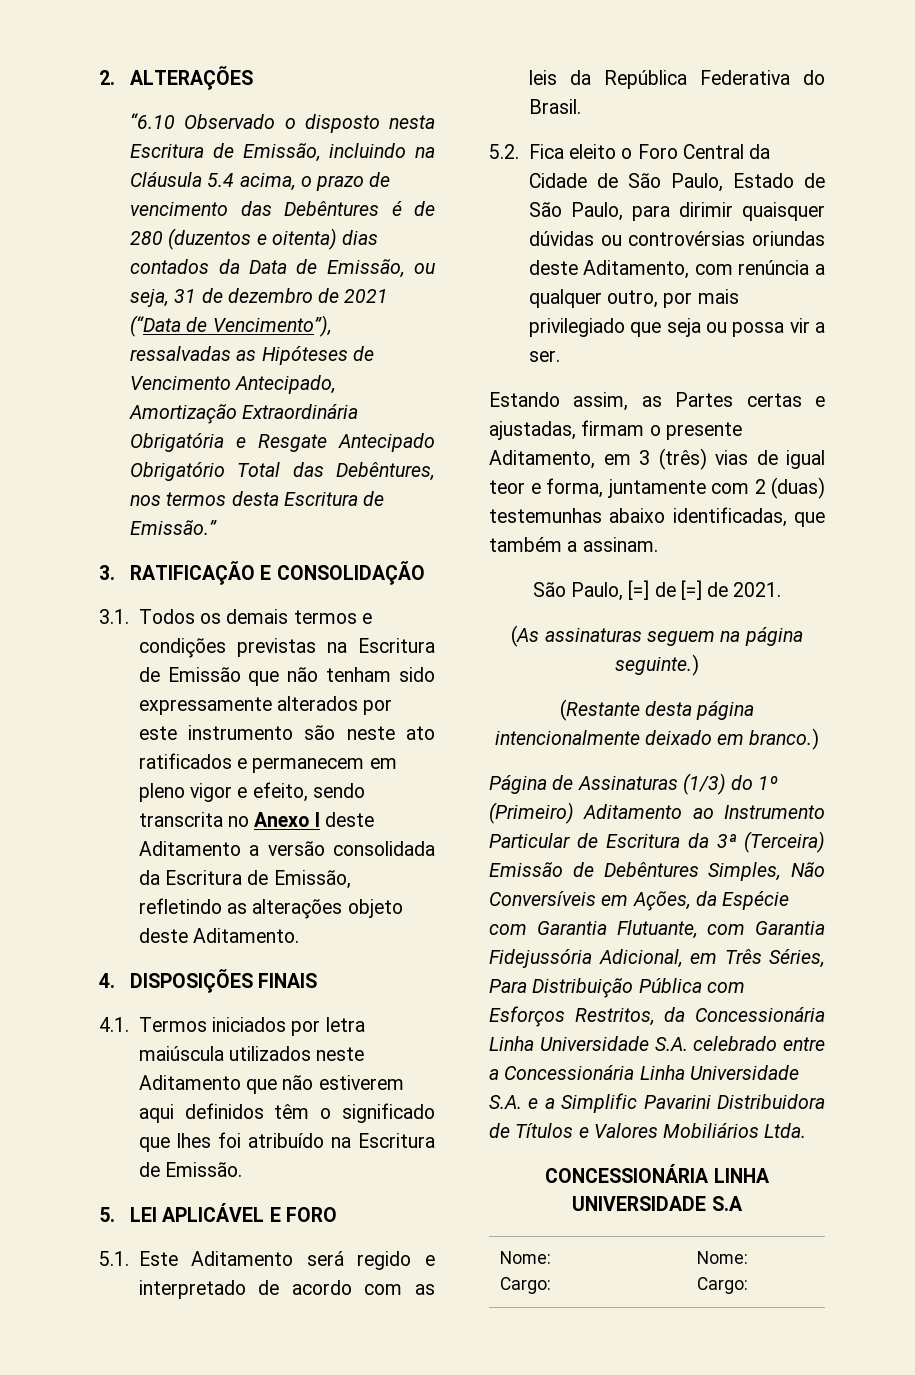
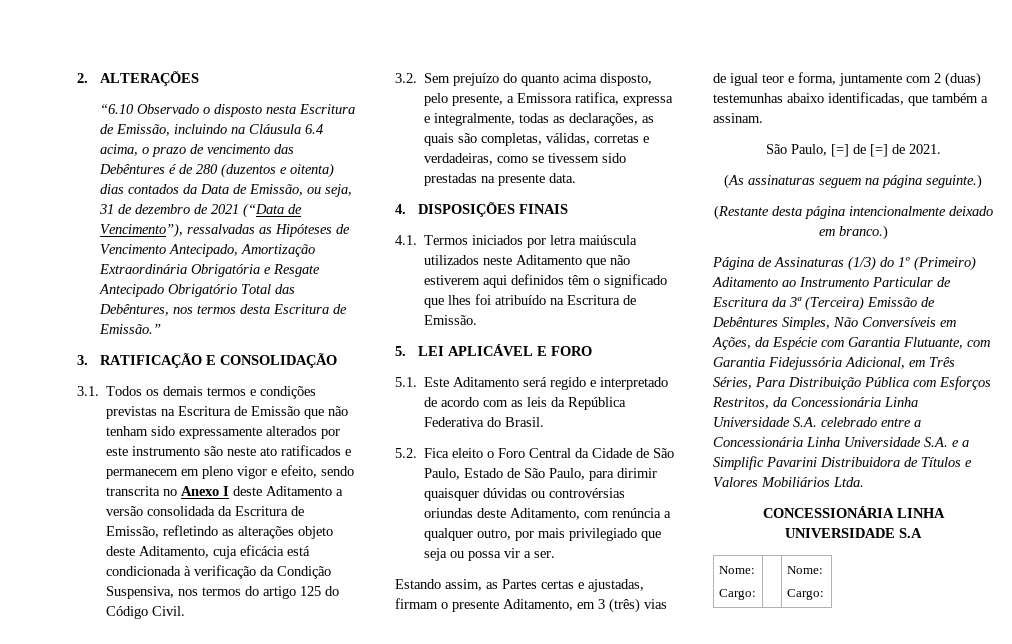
[207,173,235,187] 5.4 -> [304,124,323,134] 6.4
[193,928,300,943] Aditamento. -> [139,545,311,559] [106,565,332,579] [106,586,340,599] [106,606,186,619] [395,73,653,86] [424,92,674,106] [424,113,655,126] [424,133,650,146] [424,153,627,165] [424,173,577,186] Aditamento, cuja eficácia está condicionada à verificação da Condição Suspensiva, nos termos do artigo 125 do Código Civil. // 3.2. Sem prejuízo do quanto acima disposto, pelo presente, a Emissora ratifica, expressa e integralmente, todas as declarações, as quais são completas, válidas, corretas e verdadeiras, como se tivessem sido prestadas na presente data.

